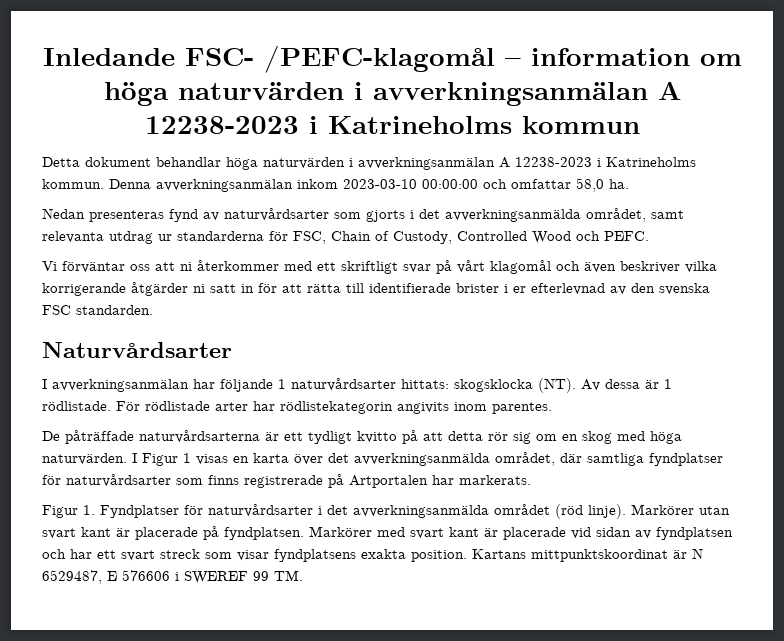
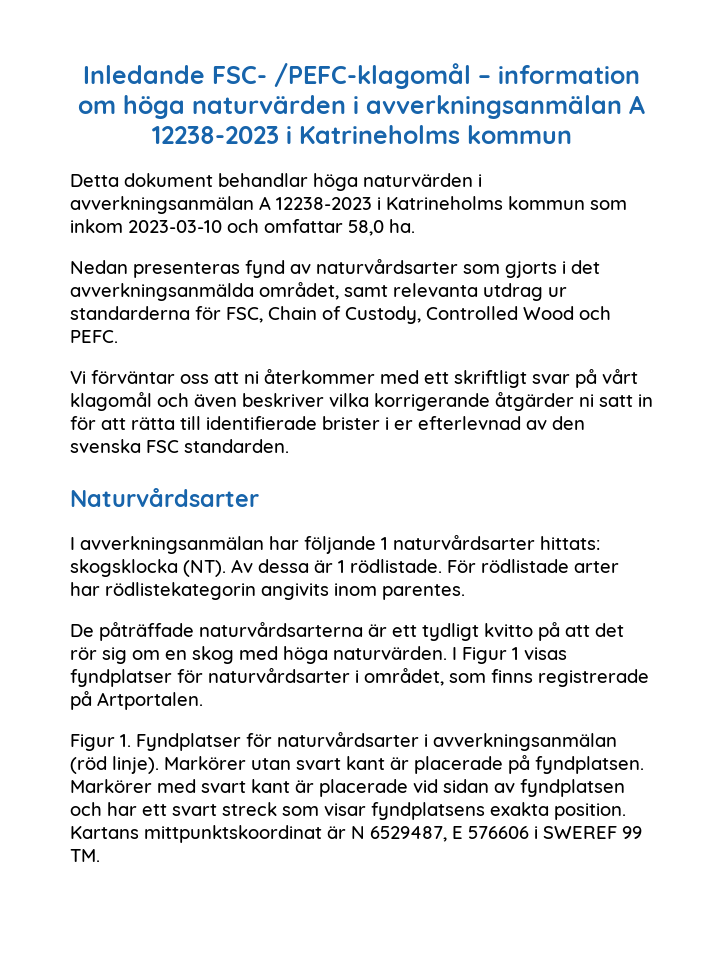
[42,179,293,192] kommun. Denna avverkningsanmälan -> [508,196,627,210] kommun som
[422,179,478,189] 00:00:00 -> (222, 226) none
[448,431,483,441] detta -> [595,623,624,637] det
[233,452,644,466] en karta över det avverkningsanmälda området, där samtliga -> (567, 653) none
(171, 480) none -> [355,668,444,686] i området,
[349,475,531,488] Artportalen har markerats. -> [97,692,203,710] Artportalen.
[327,504,550,518] det avverkningsanmälda området -> [433,733,617,751] avverkningsanmälan

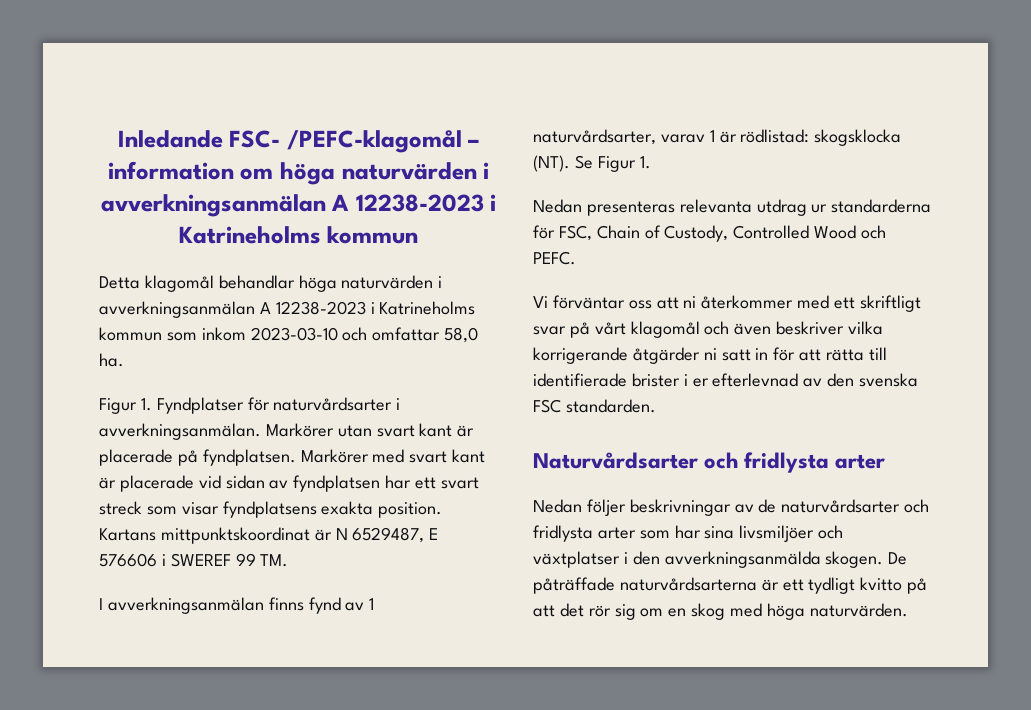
[124,173,213,187] dokument -> [144,275,214,292] klagomål
[70,259,600,278] [70,282,388,301] Nedan presenteras fynd av naturvårdsarter som gjorts i det avverkningsanmälda området, samt -> [99,397,401,414] [99,423,475,440] [99,449,486,466] [99,475,479,492] [99,501,443,518] [99,527,439,544] [99,553,289,567] [99,597,375,614] [533,129,902,146] [533,155,651,172] [533,199,675,216] Figur 1. Fyndplatser för naturvårdsarter i avverkningsanmälan. Markörer utan svart kant är placerade på fyndplatsen. Markörer med svart kant är placerade vid sidan av fyndplatsen har ett svart streck som visar fyndplatsens exakta position. Kartans mittpunktskoordinat är N 6529487, E 576606 i SWEREF 99 TM. // I avverkningsanmälan finns fynd av 1 naturvårdsarter, varav 1 är rödlistad: skogsklocka (NT). Se Figur 1. // Nedan presenteras
[70,535,600,554] [70,559,619,577] [70,582,465,600] // I avverkningsanmälan har följande 1 naturvårdsarter hittats: skogsklocka (NT). Av dessa är 1 rödlistade. För rödlistade arter har rödlistekategorin angivits inom parentes. // -> [704,452,886,473] [533,499,930,516] [533,525,844,542] [533,551,884,568] och fridlysta arter // Nedan följer beskrivningar av de naturvårdsarter och fridlysta arter som har sina livsmiljöer och växtplatser i den avverkningsanmälda skogen.
[452,647,567,664] [70,668,649,687] [70,691,203,710] [70,732,617,751] [70,755,644,774] [70,779,625,797] [70,802,626,820] [70,825,642,843] [70,849,100,862] I Figur 1 visas fyndplatser för naturvårdsarter i området, som finns registrerade på Artportalen. // Figur 1. Fyndplatser för naturvårdsarter i avverkningsanmälan (röd linje). Markörer utan svart kant är placerade på fyndplatsen. Markörer med svart kant är placerade vid sidan av fyndplatsen och har ett svart streck som visar fyndplatsens exakta position. Kartans mittpunktskoordinat är N 6529487, E 576606 i SWEREF 99 TM. -> (908, 610) none

